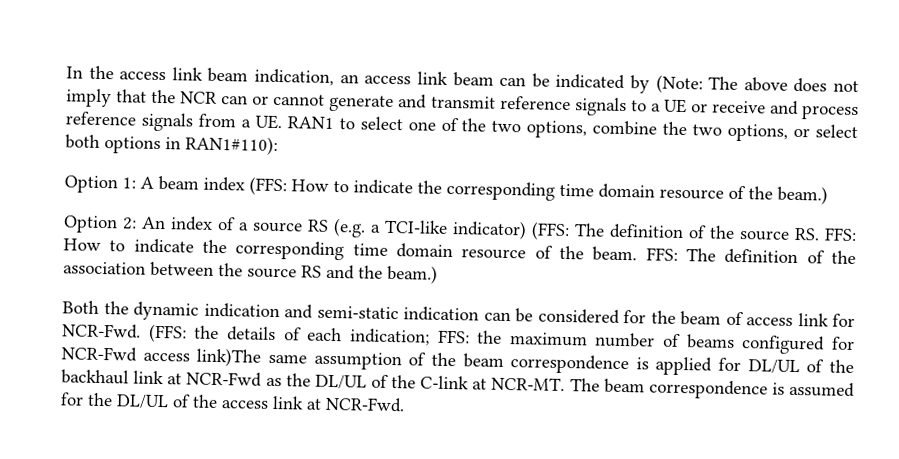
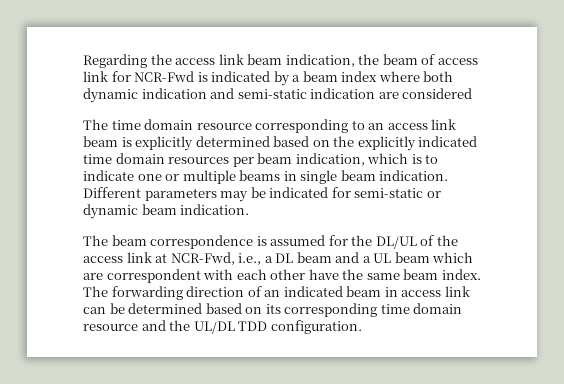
[66,66,83,79] In -> [83,54,147,68] Regarding
[339,71,859,94] [66,88,859,121] [65,111,859,142] [65,134,278,156] [64,175,828,205] [63,215,857,242] [63,238,857,265] [63,261,438,284] [62,300,646,324] an access link beam can be indicated by (Note: The above does not imply that the NCR can or cannot generate and transmit reference signals to a UE or receive and process reference signals from a UE. RAN1 to select one of the two options, combine the two options, or select both options in RAN1#110): // Option 1: A beam index (FFS: How to indicate the corresponding time domain resource of the beam.) // Option 2: An index of a source RS (e.g. a TCI-like indicator) (FFS: The definition of the source RS. FFS: How to indicate the corresponding time domain resource of the beam. FFS: The definition of the association between the source RS and the beam.) // Both the dynamic indication and semi-static indication can be considered for -> (355, 60) none
[62,323,855,355] [61,346,854,376] [61,369,566,392] NCR-Fwd. (FFS: the details of each indication; FFS: the maximum number of beams configured for NCR-Fwd access link)The same assumption of the beam correspondence is applied for DL/UL of the backhaul link at NCR-Fwd as the DL/UL of the C-link at NCR-MT. -> [134,71,454,86] [83,88,473,103] [83,119,457,133] [83,136,478,151] [83,153,439,167] [83,170,449,184] [83,187,441,202] [83,204,250,219] NCR-Fwd is indicated by a beam index where both dynamic indication and semi-static indication are considered // The time domain resource corresponding to an access link beam is explicitly determined based on the explicitly indicated time domain resources per beam indication, which is to indicate one or multiple beams in single beam indication. Different parameters may be indicated for semi-static or dynamic beam indication. //
[325,396,405,413] NCR-Fwd. -> [170,252,474,265] [83,269,481,283] [83,286,470,300] [83,303,463,317] [83,320,362,334] NCR-Fwd, i.e., a DL beam and a UL beam which are correspondent with each other have the same beam index. The forwarding direction of an indicated beam in access link can be determined based on its corresponding time domain resource and the UL/DL TDD configuration.

